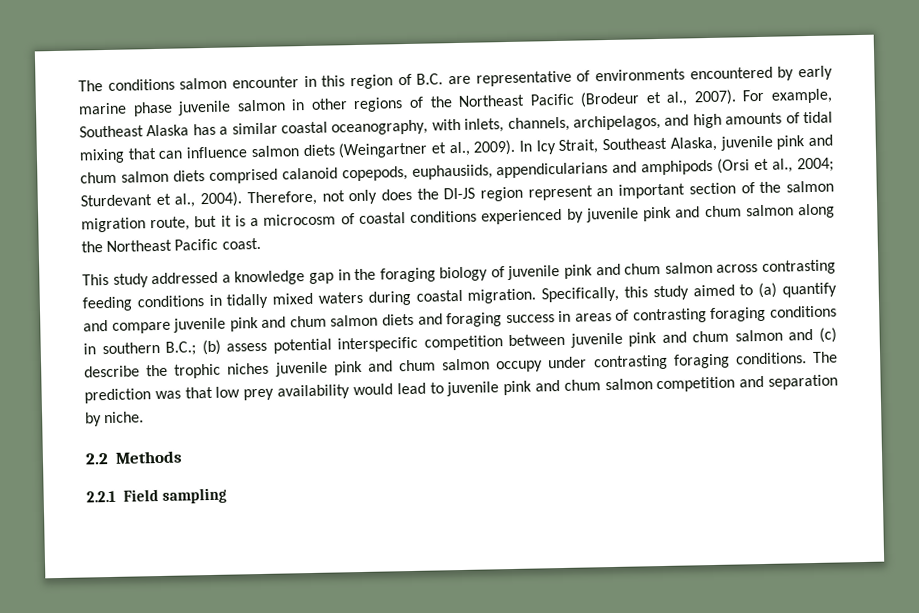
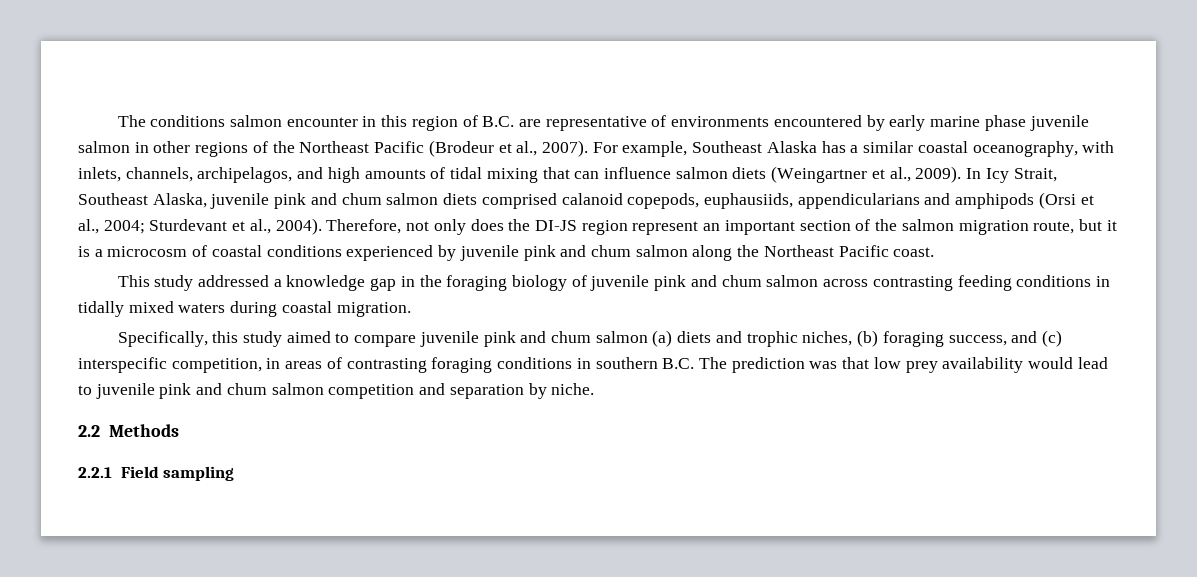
(537, 296) none -> (411, 309) //
[758,282,837,299] [83,320,108,332] (a) quantify and -> (350, 338) none
(379, 320) none -> [652,330,673,347] (a)
[446,312,555,328] foraging success -> [746,330,1062,347] [78,357,262,373] trophic niches, (b) foraging success, and (c) interspecific competition,
[165,327,837,356] [84,352,807,379] B.C.; (b) assess potential interspecific competition between juvenile pink and chum salmon and (c) describe the trophic niches juvenile pink and chum salmon occupy under contrasting foraging conditions. -> [662,358,695,369] B.C.

